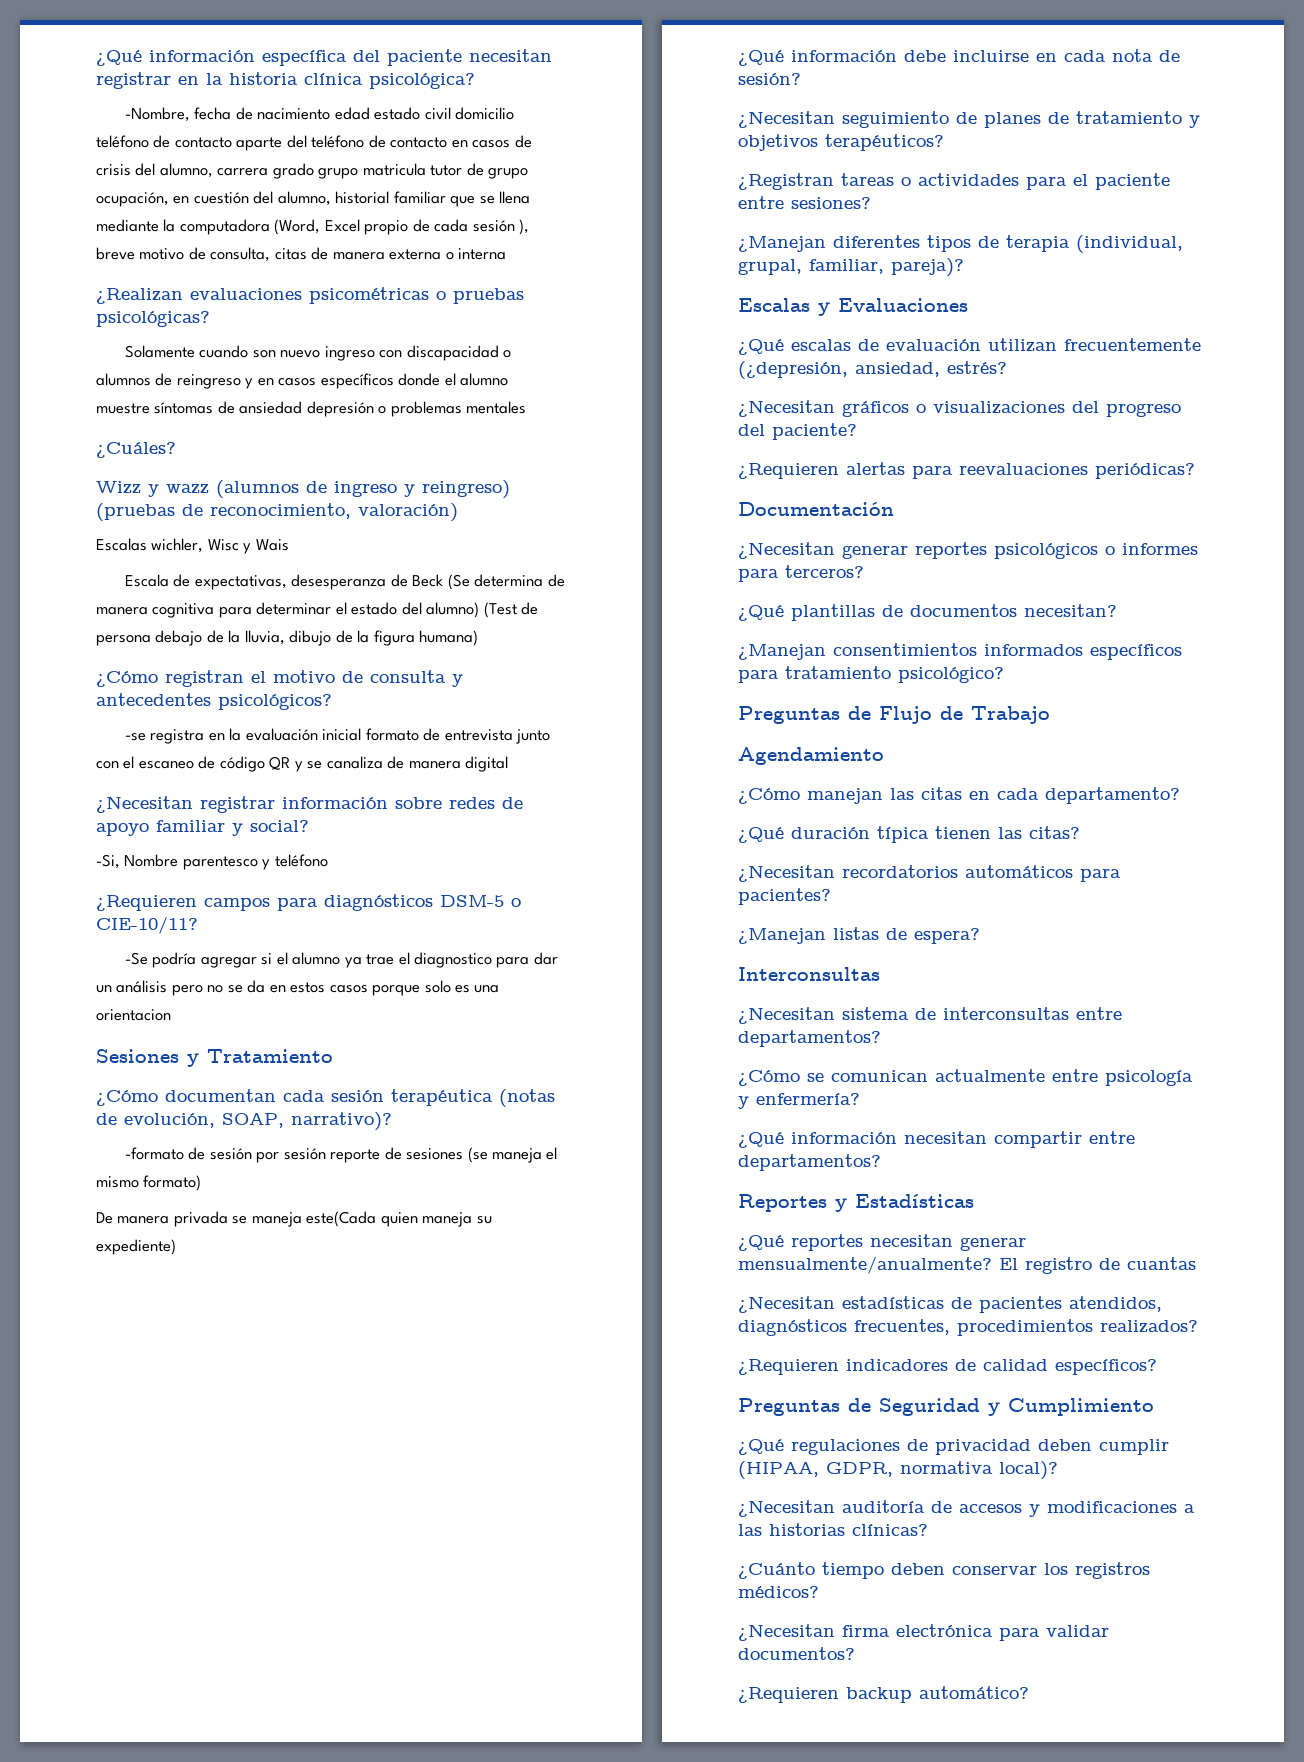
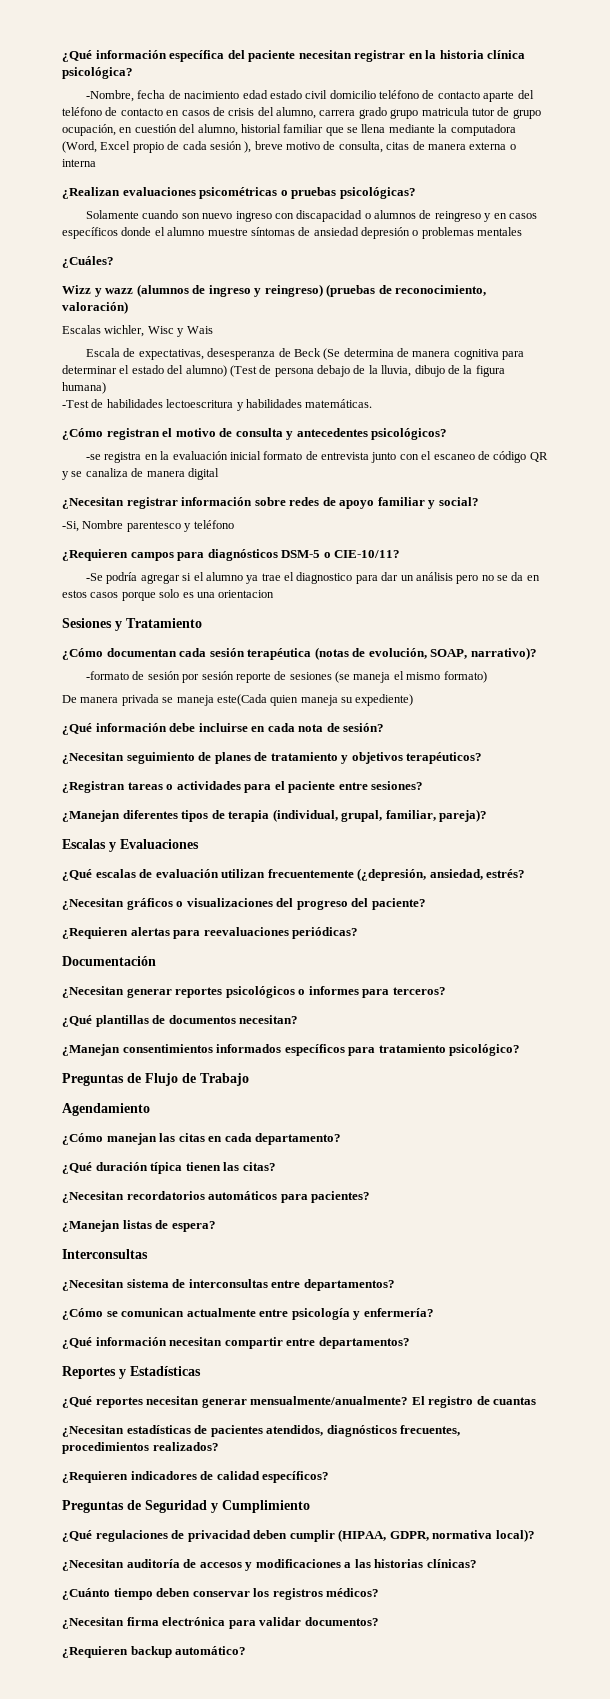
(479, 638) none -> [62,399,373,411] // -Test de habilidades lectoescritura y habilidades matemáticas.

